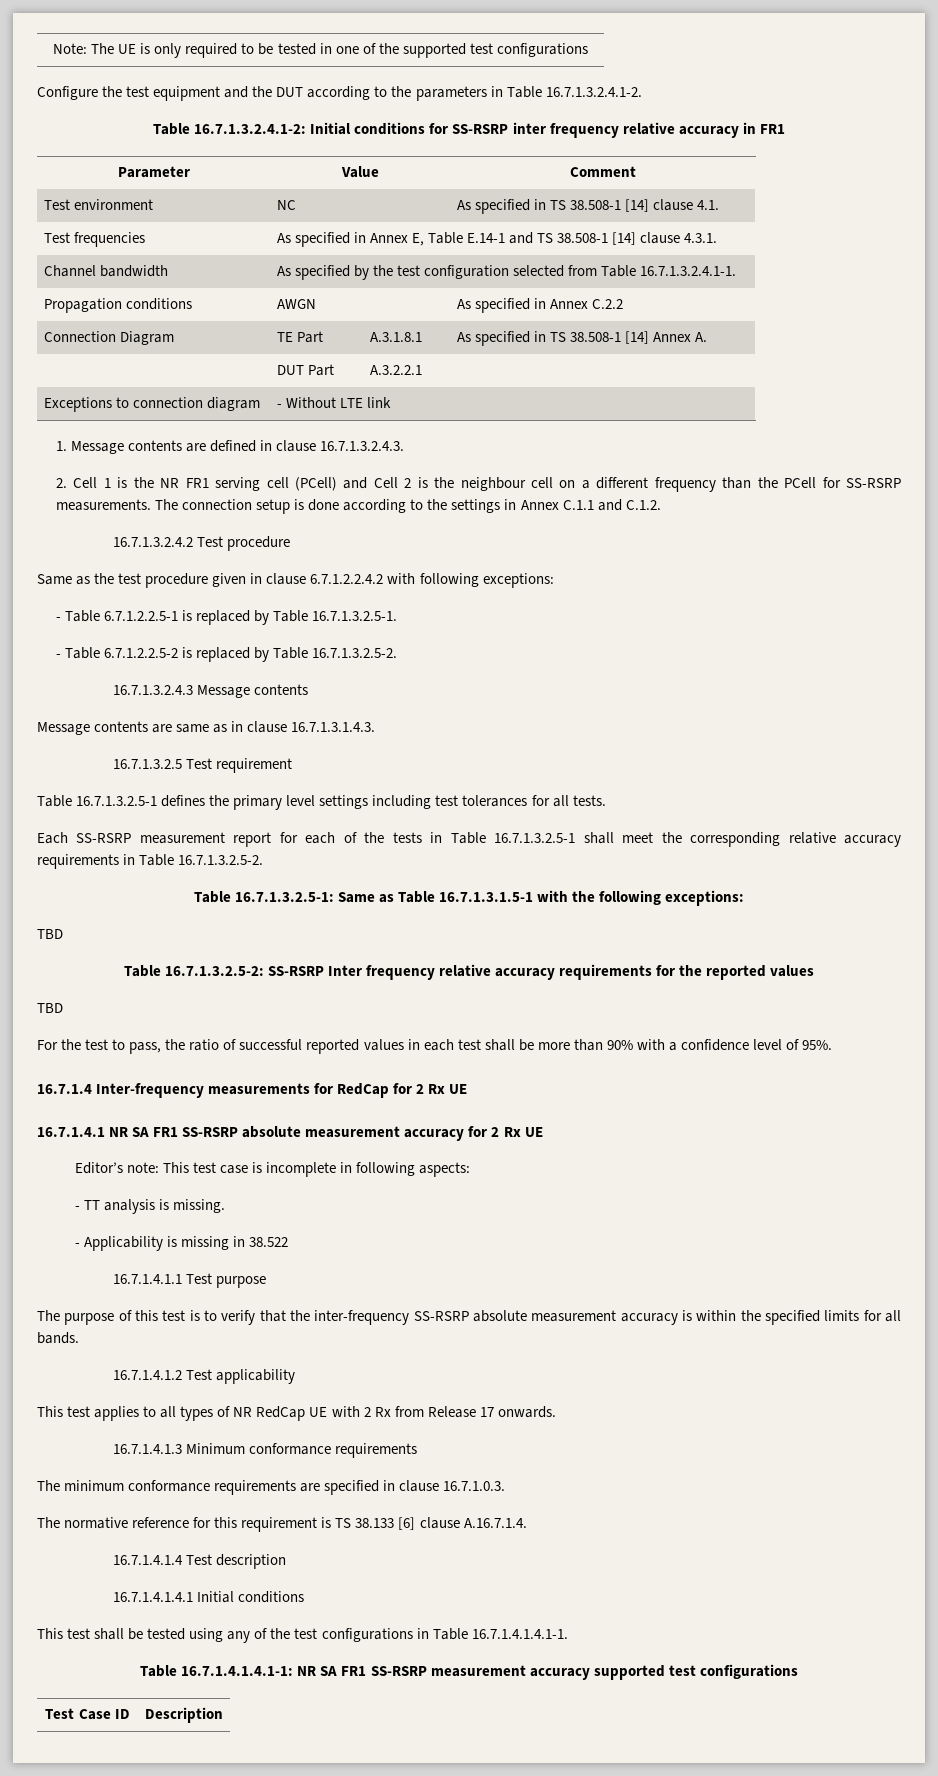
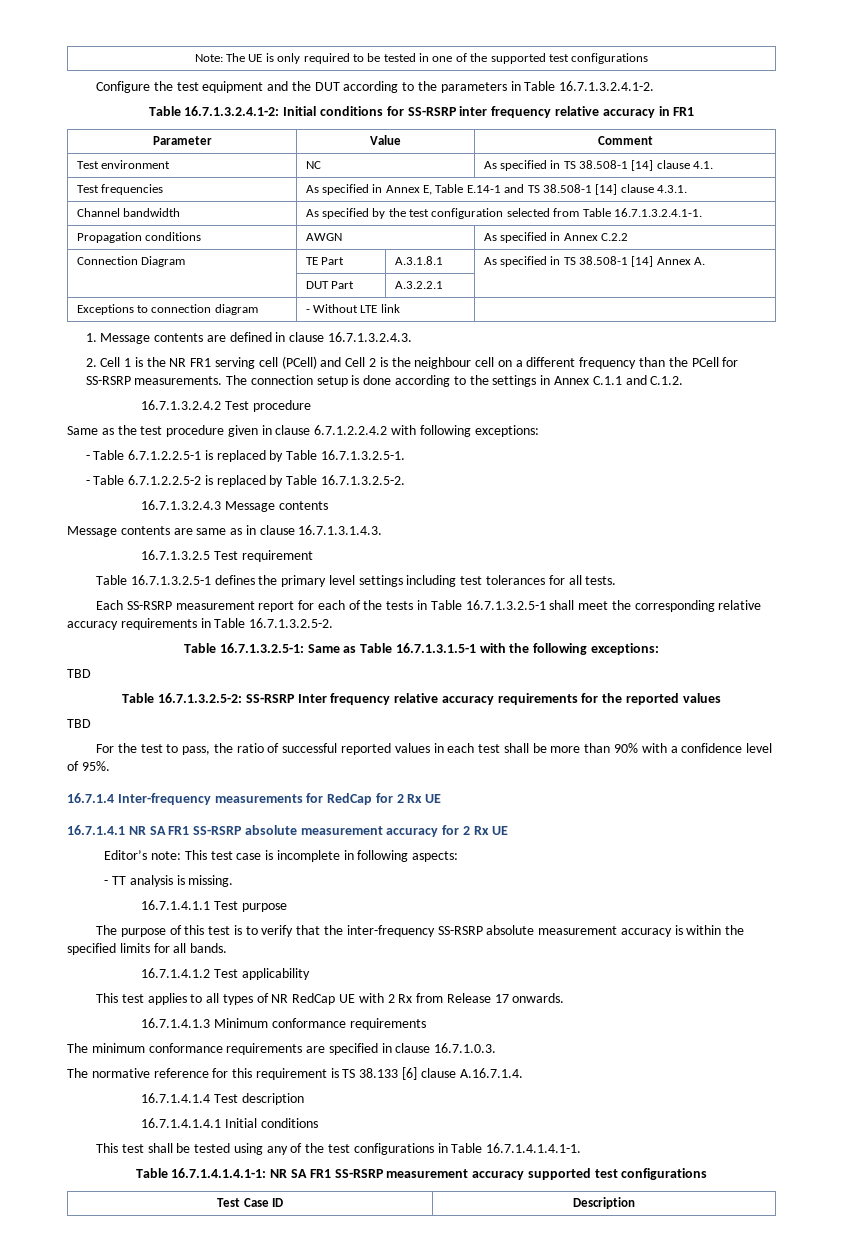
[74,1236,289,1251] // - Applicability is missing in 38.522 -> (234, 881) none

